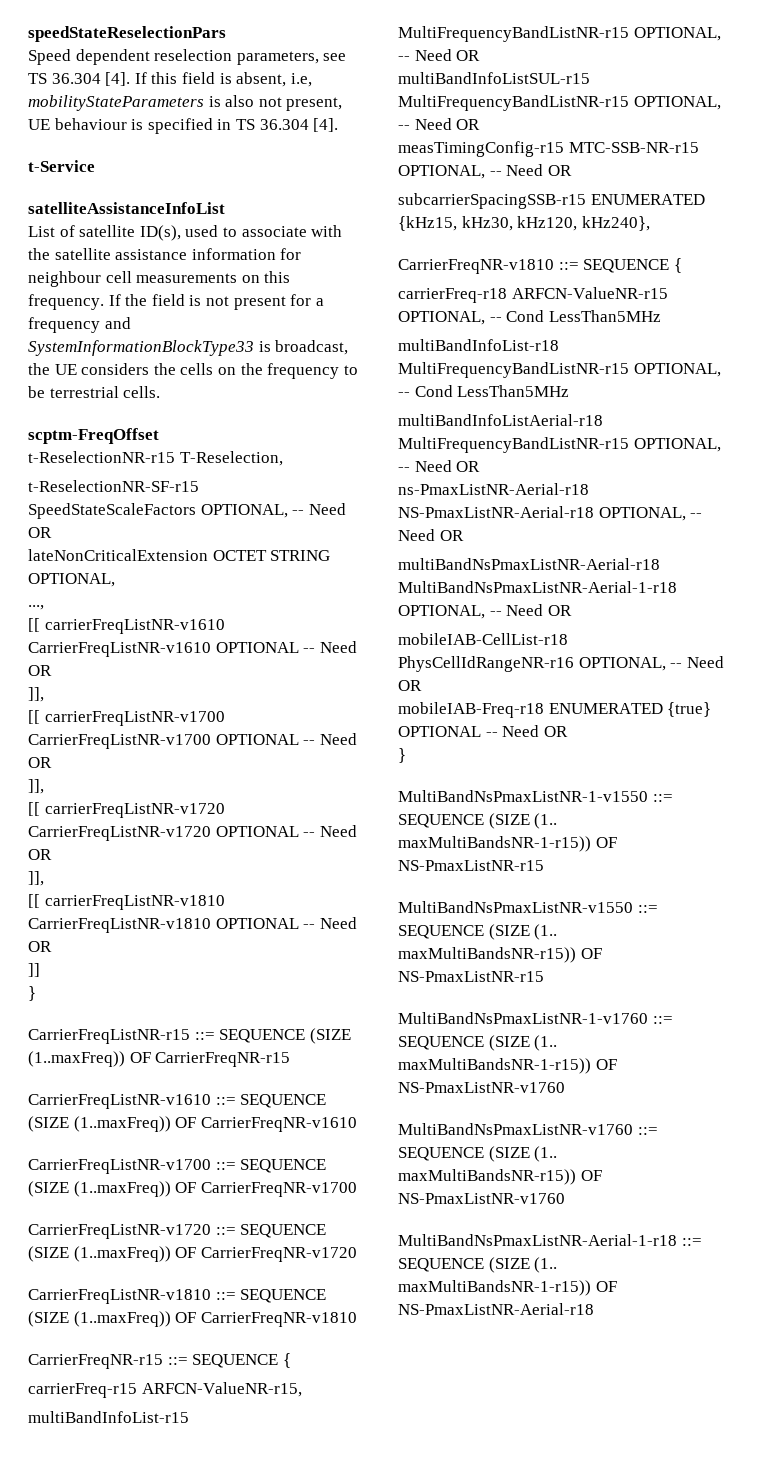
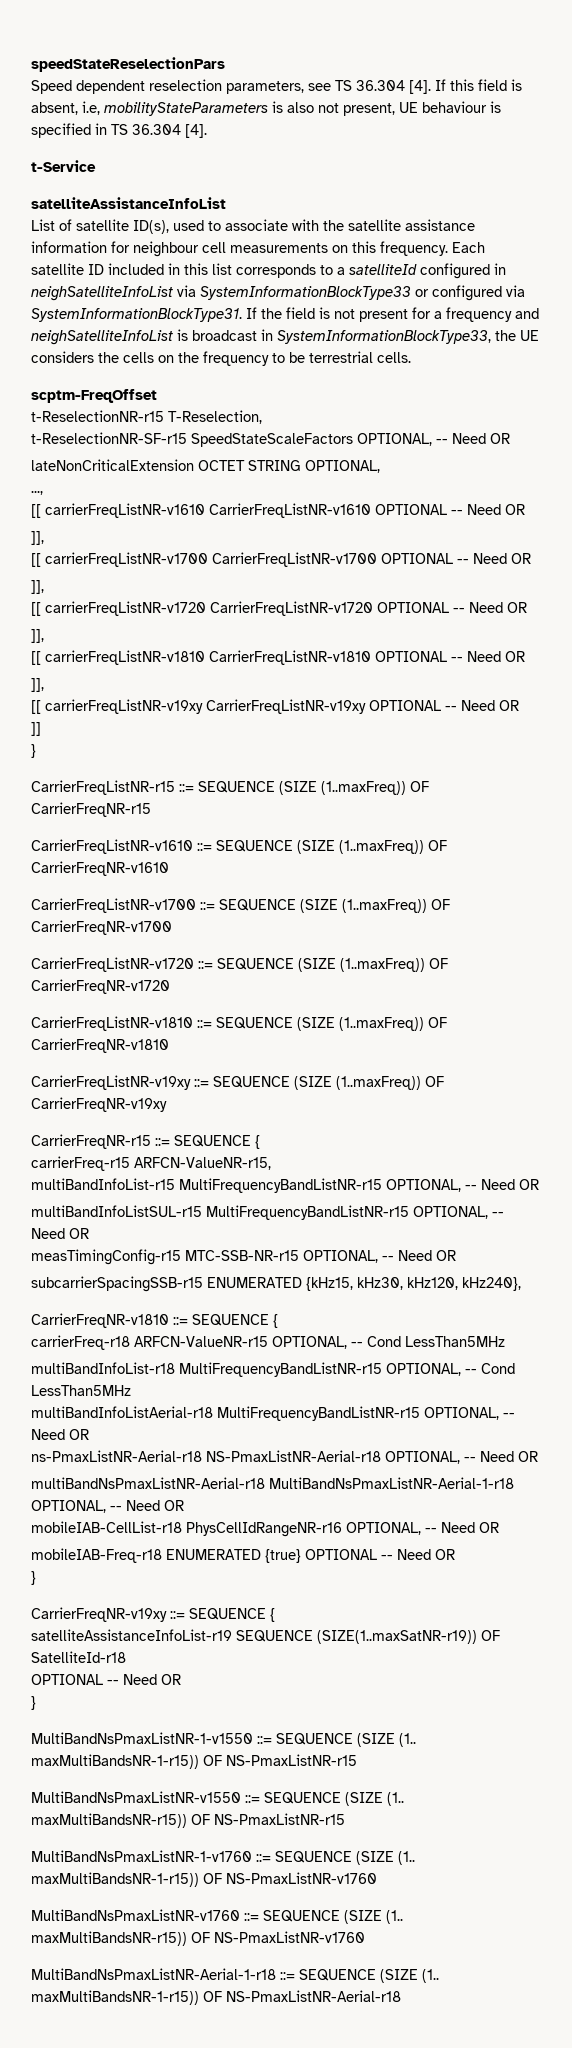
(104, 302) none -> [452,242,485,253] [31,263,506,279] [31,285,525,301] [31,308,242,322] Each satellite ID included in this list corresponds to a satelliteId configured in neighSatelliteInfoList via SystemInformationBlockType33 or configured via SystemInformationBlockType31.
[28,340,349,356] SystemInformationBlockType33 is broadcast, -> [31,329,491,345] neighSatelliteInfoList is broadcast in SystemInformationBlockType33,
(52, 946) none -> [31,678,44,692] [31,699,519,714] // ]], // [[ carrierFreqListNR-v19xy CarrierFreqListNR-v19xy OPTIONAL -- Need OR
(357, 1319) none -> [31,1075,444,1090] [31,1097,167,1112] // CarrierFreqListNR-v19xy ::= SEQUENCE (SIZE (1..maxFreq)) OF CarrierFreqNR-v19xy
(406, 755) none -> [31,1607,275,1622] [31,1629,500,1644] [31,1651,126,1663] [31,1674,181,1685] [31,1696,36,1710] // CarrierFreqNR-v19xy ::= SEQUENCE { // satelliteAssistanceInfoList-r19 SEQUENCE (SIZE(1..maxSatNR-r19)) OF SatelliteId-r18 // OPTIONAL -- Need OR // }

